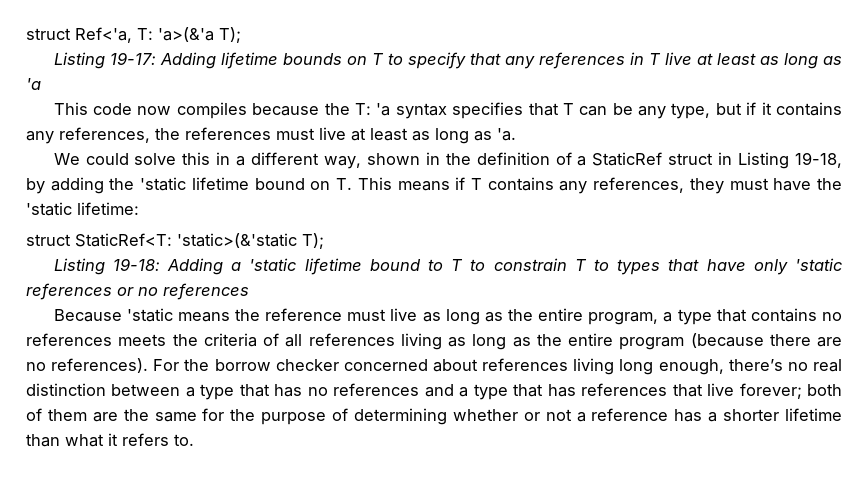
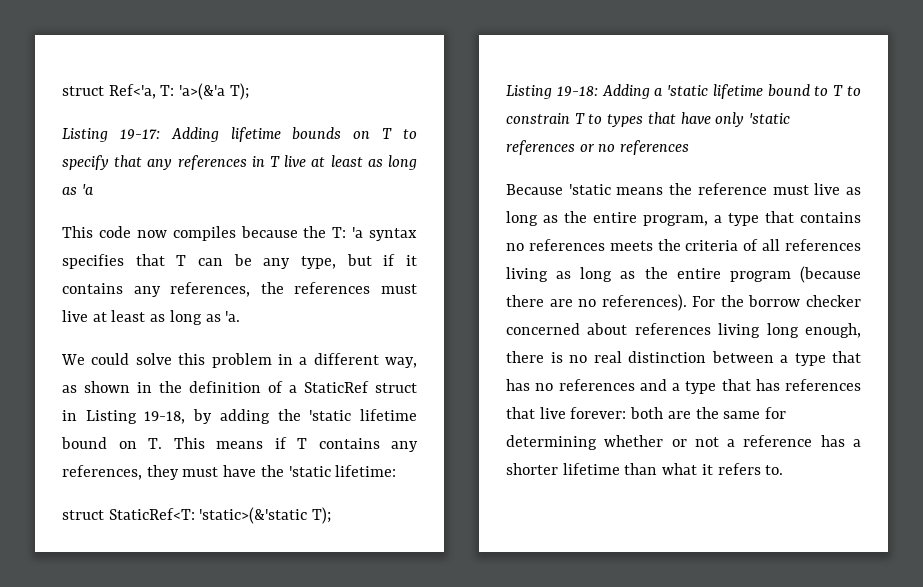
(211, 158) none -> [211,353,272,368] problem
(362, 162) none -> [62,385,77,393] as
[728,359,783,371] there’s -> [506,351,563,363] there is
[739,383,843,399] [26,408,87,421] forever; both of them -> [570,407,664,419] forever: both
[230,408,349,425] the purpose of -> (787, 413) none

